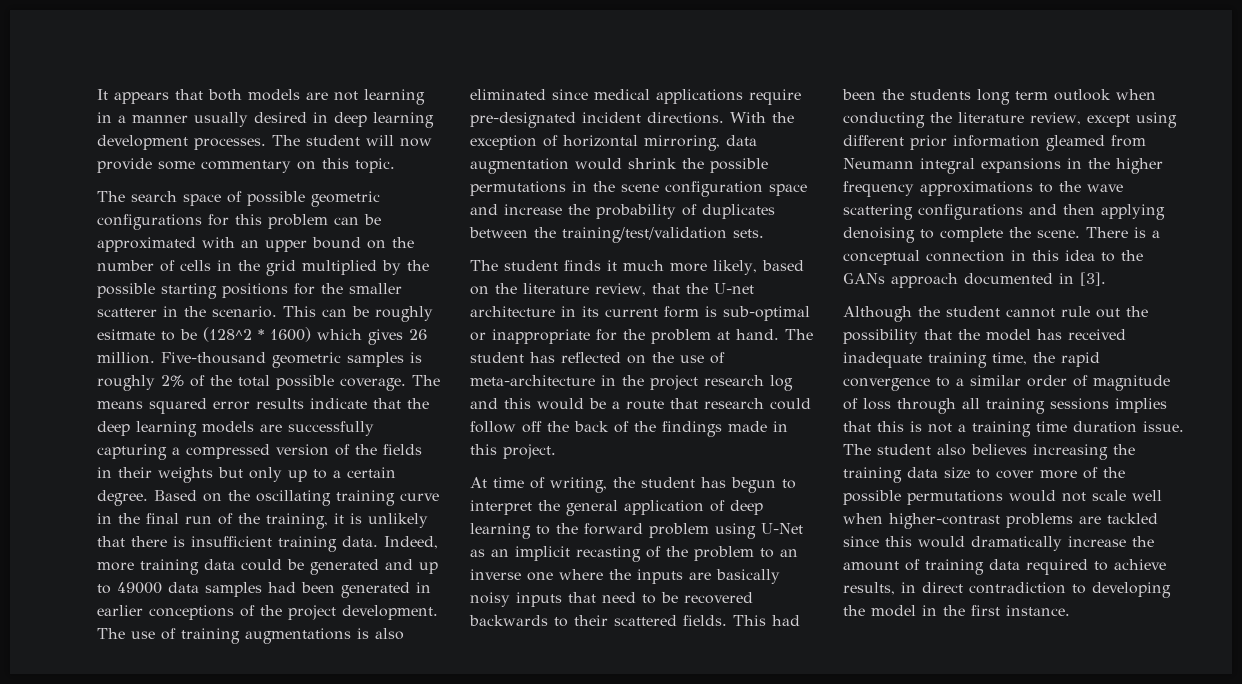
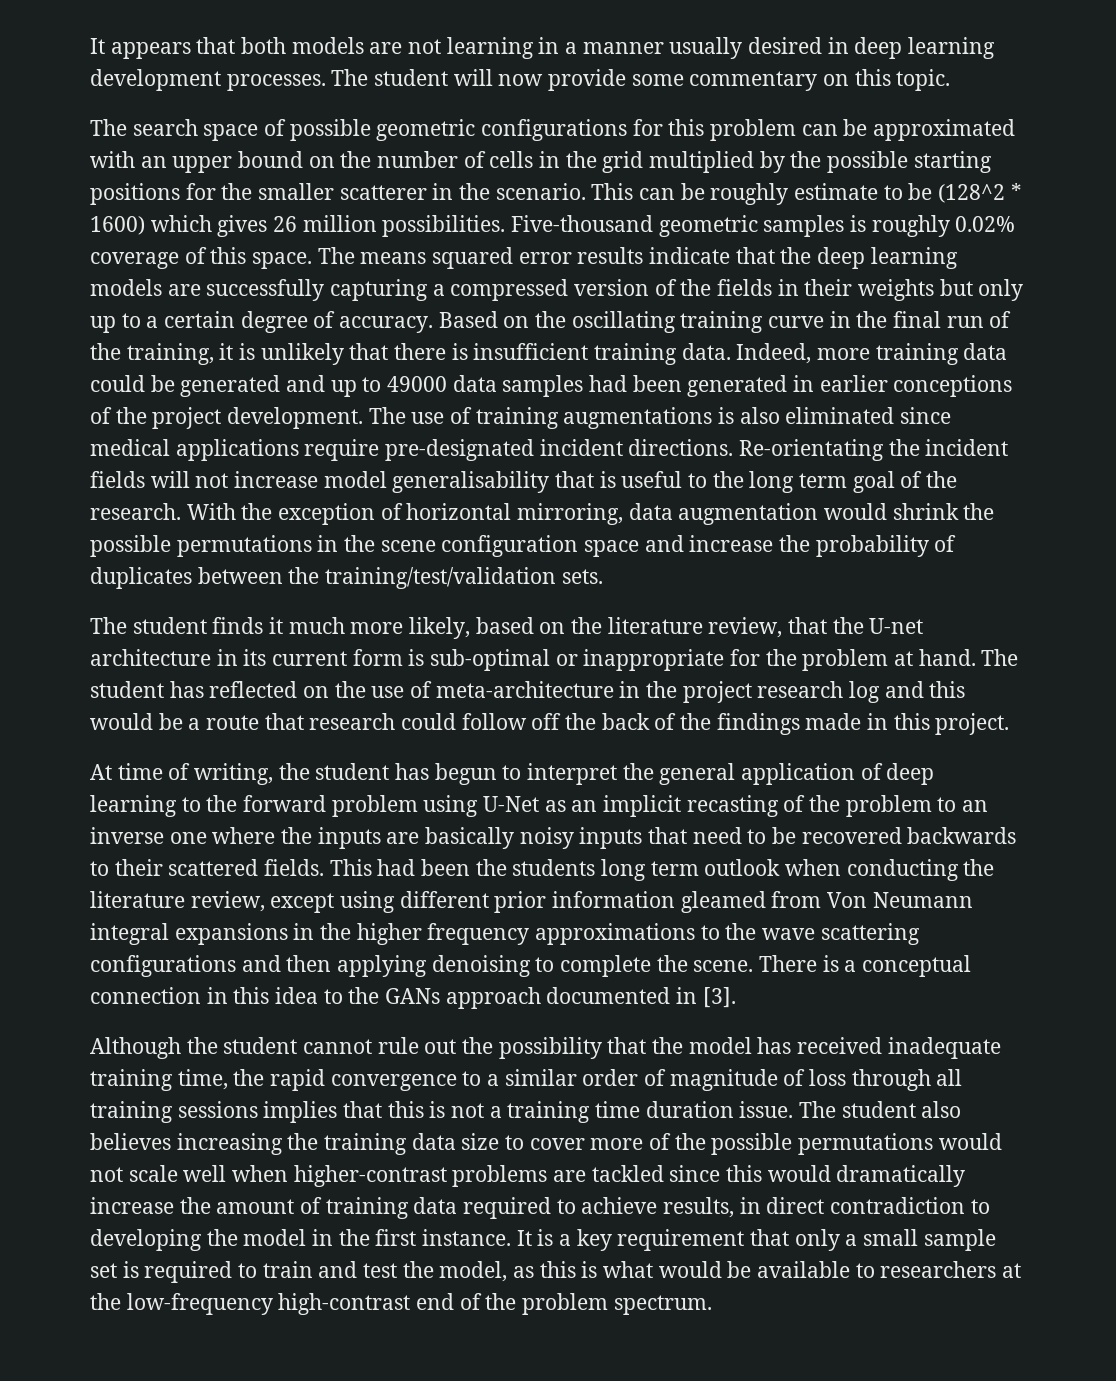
[97,329,155,340] esitmate -> [794,183,879,200] estimate
[97,352,155,364] million. -> [302,215,506,237] million possibilities.
[161,375,406,391] 2% of the total possible coverage. -> [955,216,1016,232] [90,247,313,269] 0.02% coverage of this space.
[97,490,148,506] degree. -> [240,311,434,333] degree of accuracy.
(724, 118) none -> [739,439,1009,461] [90,471,958,493] [90,503,181,520] Re-orientating the incident fields will not increase model generalisability that is useful to the long term goal of the research.
(1146, 141) none -> [827,892,868,908] Von
(1070, 610) none -> [516,1229,996,1251] [90,1261,1022,1283] [90,1293,712,1315] It is a key requirement that only a small sample set is required to train and test the model, as this is what would be available to researchers at the low-frequency high-contrast end of the problem spectrum.

